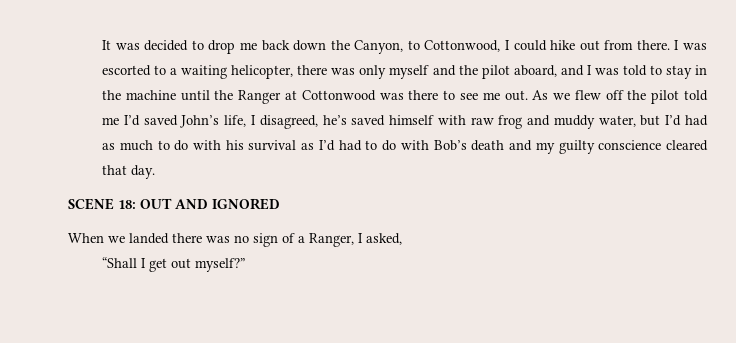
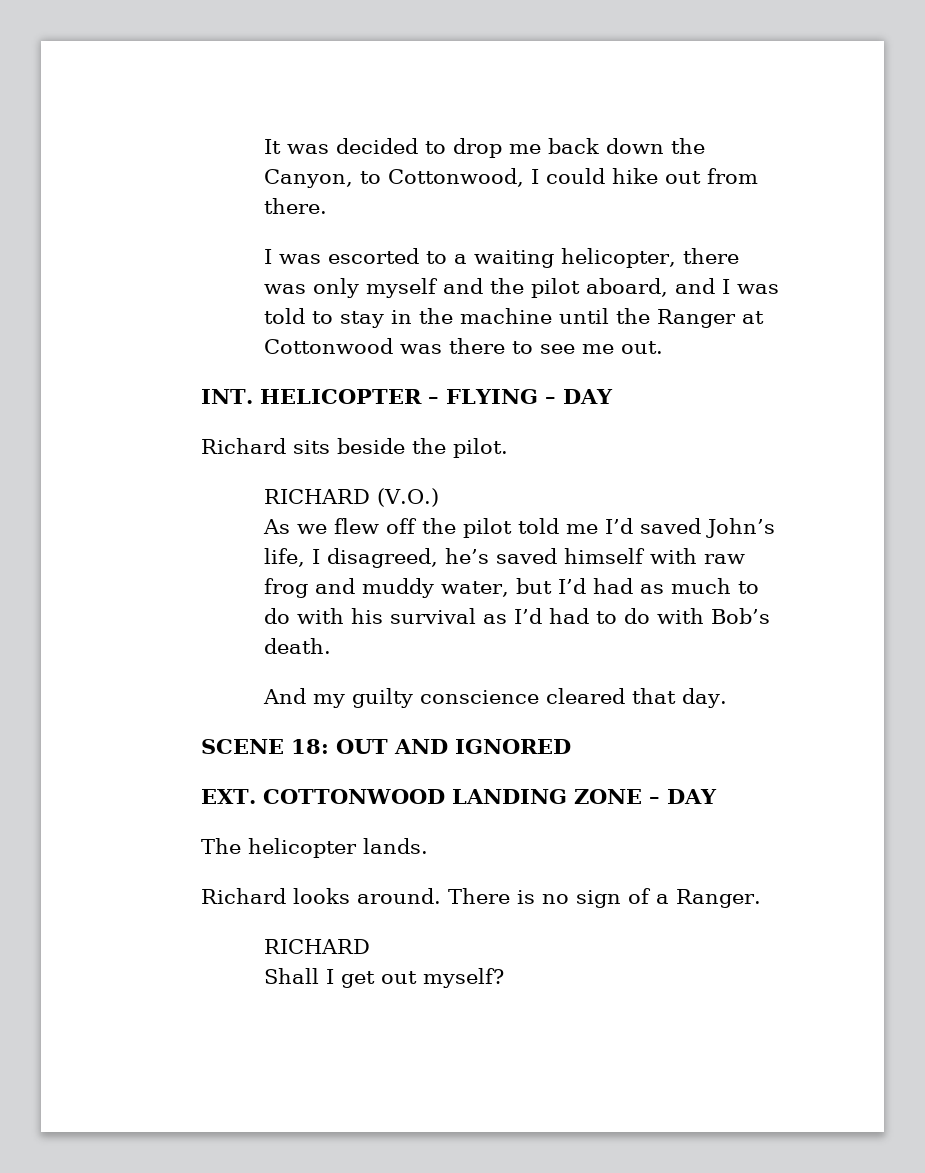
(670, 45) none -> (327, 206) //
(528, 95) none -> [200,389,613,404] [200,438,508,458] [263,488,439,507] // INT. HELICOPTER – FLYING – DAY // Richard sits beside the pilot. // RICHARD (V.O.) //
[471,140,533,151] death and -> [263,638,331,654] [262,688,306,704] death. // And
[68,233,403,247] [102,257,138,268] When we landed there was no sign of a Ranger, I asked, // “Shall -> [200,789,717,804] [200,838,428,858] [200,888,761,908] [263,939,370,954] [263,968,319,984] EXT. COTTONWOOD LANDING ZONE – DAY // The helicopter lands. // Richard looks around. There is no sign of a Ranger. // RICHARD // Shall
[195,258,246,272] myself?” -> [422,968,504,988] myself?

